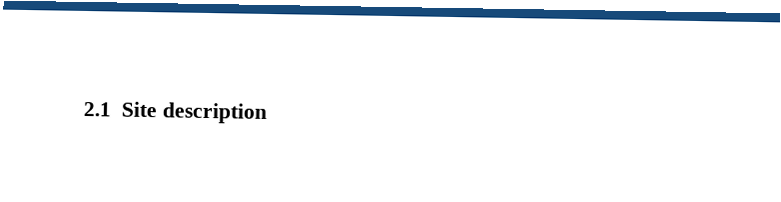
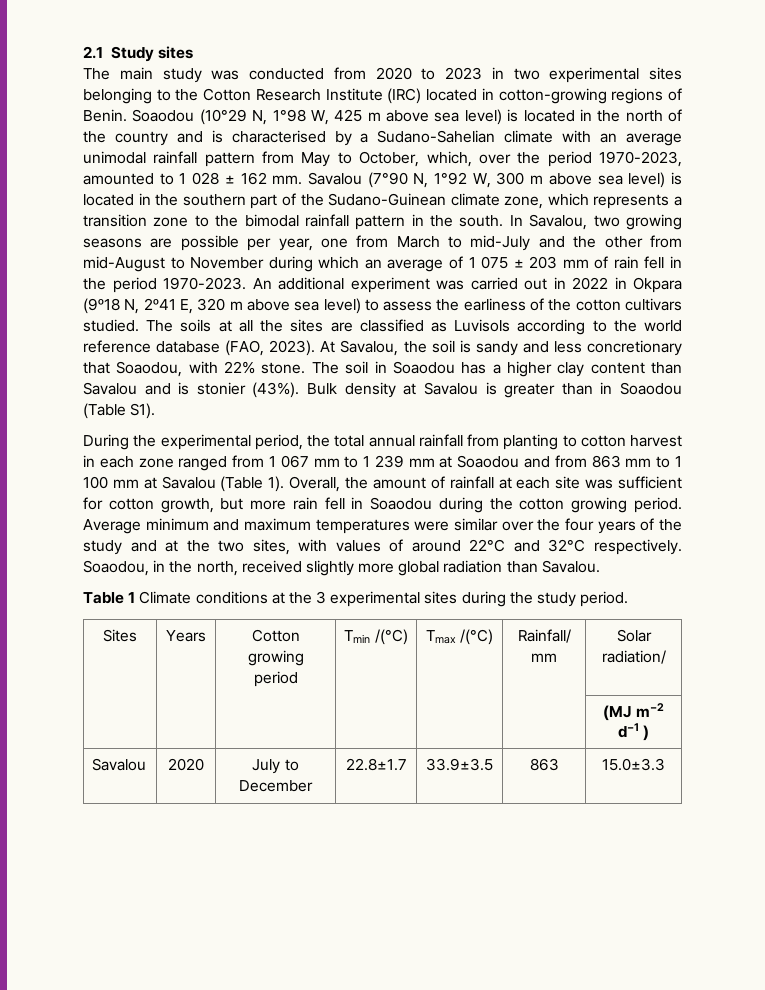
[120,101,267,124] Site description -> [110,46,193,62] [83,67,682,83] [83,88,683,104] [83,109,682,125] [83,130,682,146] [83,151,682,167] [83,172,682,188] [83,193,682,209] [83,214,682,230] [83,235,682,251] [83,256,682,272] [83,277,682,293] [83,298,682,314] [83,319,682,335] [83,340,682,356] [83,361,682,377] [83,382,683,398] [83,403,156,419] [83,434,682,450] [83,455,682,471] [83,476,683,492] [83,497,682,513] [83,518,682,534] [83,539,683,555] [83,560,600,576] [83,591,629,607] [103,629,137,642] [166,630,206,642] [251,629,300,642] [247,650,304,666] [253,671,298,687] [344,629,408,645] [425,629,494,645] [517,629,571,643] [531,653,557,662] [616,629,652,642] [601,650,666,664] [603,703,664,721] [617,723,650,741] [92,758,147,771] [168,758,204,771] [252,759,299,774] [239,780,313,792] [345,758,407,771] [426,758,493,771] [529,758,559,771] [602,758,665,771] Study sites // The main study was conducted from 2020 to 2023 in two experimental sites belonging to the Cotton Research Institute (IRC) located in cotton-growing regions of Benin. Soaodou (10°29 N, 1°98 W, 425 m above sea level) is located in the north of the country and is characterised by a Sudano-Sahelian climate with an average unimodal rainfall pattern from May to October, which, over the period 1970-2023, amounted to 1 028 ± 162 mm. Savalou (7°90 N, 1°92 W, 300 m above sea level) is located in the southern part of the Sudano-Guinean climate zone, which represents a transition zone to the bimodal rainfall pattern in the south. In Savalou, two growing seasons are possible per year, one from March to mid-July and the other from mid-August to November during which an average of 1 075 ± 203 mm of rain fell in the period 1970-2023. An additional experiment was carried out in 2022 in Okpara (9º18 N, 2º41 E, 320 m above sea level) to assess the earliness of the cotton cultivars studied. The soils at all the sites are classified as Luvisols according to the world reference database (FAO, 2023). At Savalou, the soil is sandy and less concretionary that Soaodou, with 22% stone. The soil in Soaodou has a higher clay content than Savalou and is stonier (43%). Bulk density at Savalou is greater than in Soaodou (Table S1). // During the experimental period, the total annual rainfall from planting to cotton harvest in each zone ranged from 1 067 mm to 1 239 mm at Soaodou and from 863 mm to 1 100 mm at Savalou (Table 1). Overall, the amount of rainfall at each site was sufficient for cotton growth, but more rain fell in Soaodou during the cotton growing period. Average minimum and maximum temperatures were similar over the four years of the study and at the two sites, with values of around 22°C and 32°C respectively. Soaodou, in the north, received slightly more global radiation than Savalou. // Table 1 Climate conditions at the 3 experimental sites during the study period. // Sites | Years | Cotton growing period | Tmin /(°C) | Tmax /(°C) | Rainfall/ mm | Solar radiation/ // | | | | | | (MJ m−2 d−1 ) // Savalou | 2020 | July to December | 22.8±1.7 | 33.9±3.5 | 863 | 15.0±3.3

